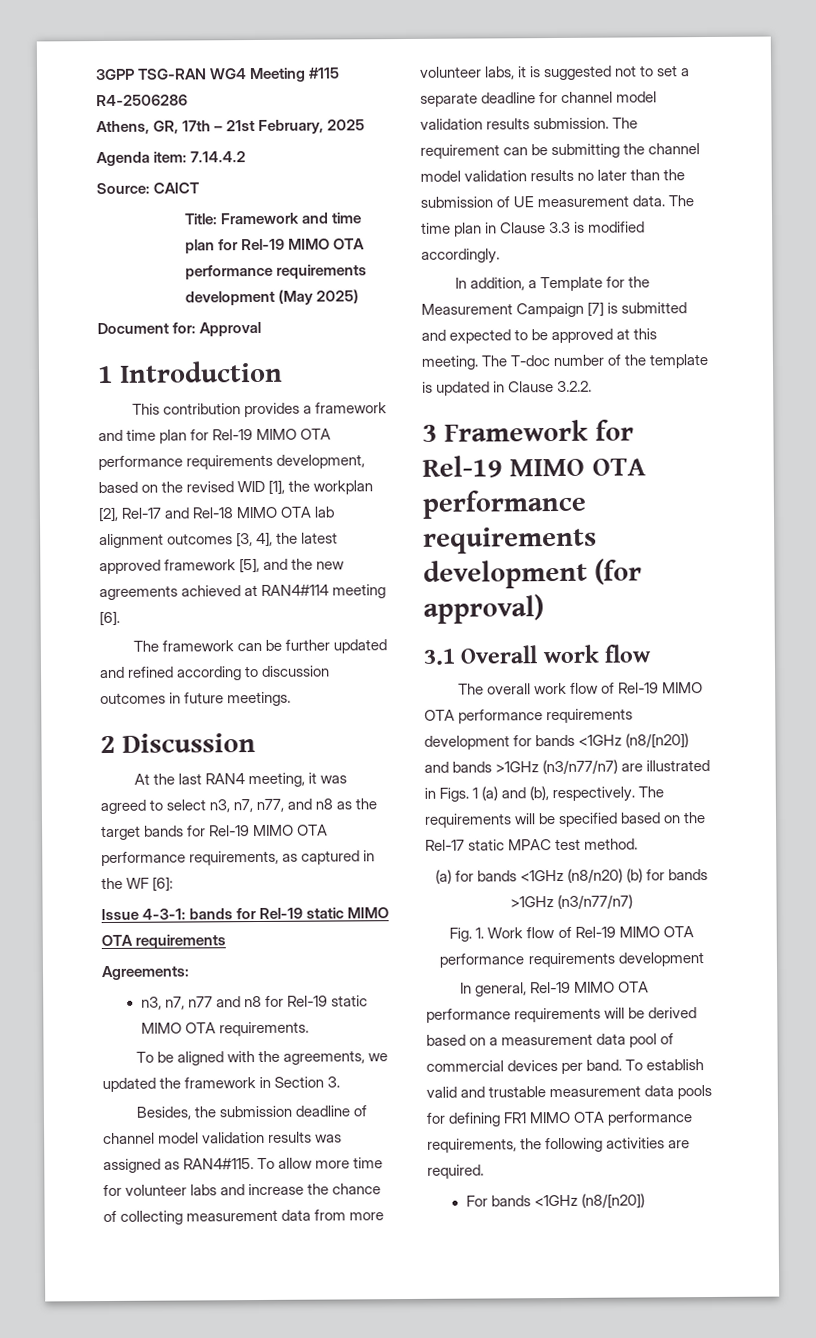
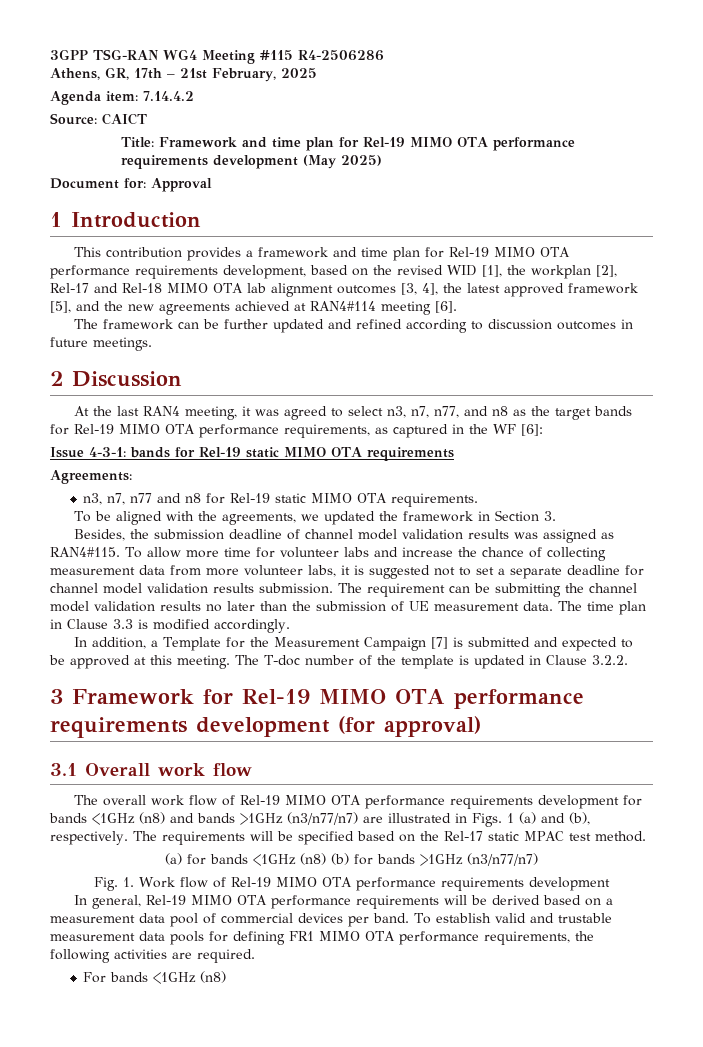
[625,733,690,749] (n8/[n20]) -> [139,812,165,824] (n8)
[567,868,624,883] (n8/n20) -> [300,853,326,865] (n8)
[581,1193,646,1209] (n8/[n20]) -> [200,971,227,983] (n8)

